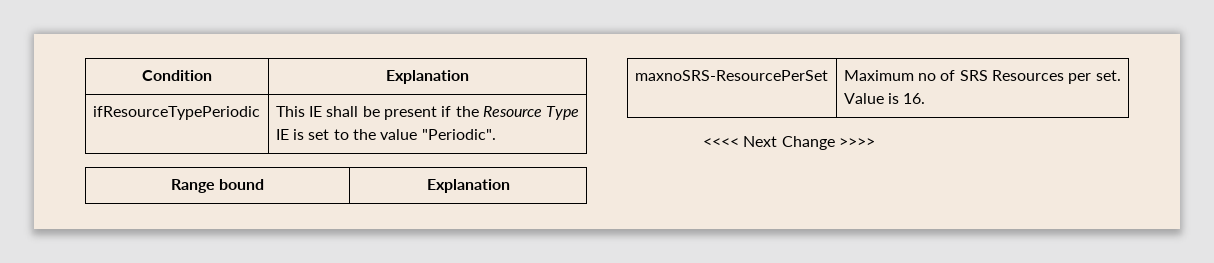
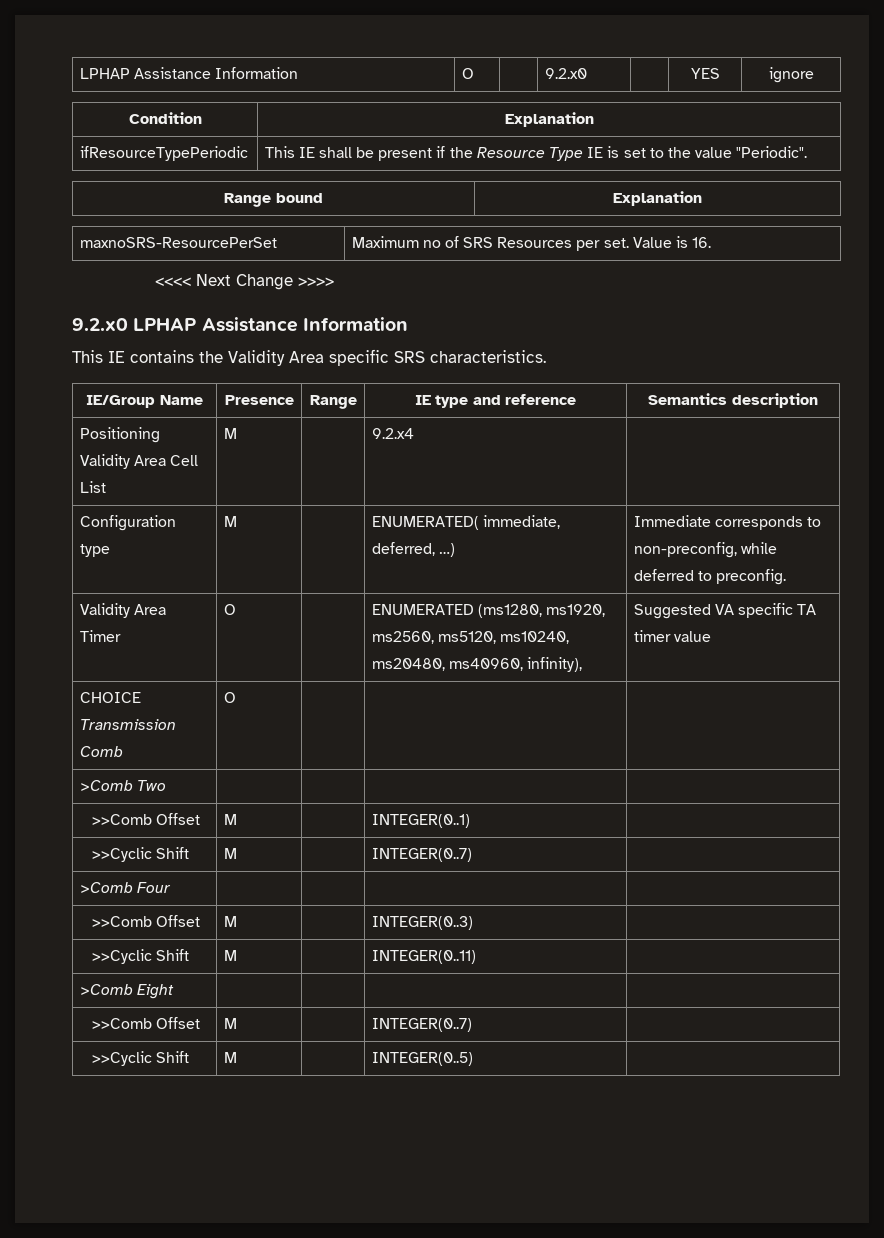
(142, 75) none -> [79,67,298,79] [461,68,474,79] [544,68,587,79] [690,68,720,79] [768,67,814,83] LPHAP Assistance Information | O | | 9.2.x0 | | YES | ignore //
(875, 142) none -> [72,317,408,332] [72,349,546,366] [86,395,203,408] [224,395,294,405] [309,395,357,409] [415,394,576,408] [648,393,818,408] [79,427,160,443] [79,454,198,469] [79,481,106,493] [223,428,237,439] [371,428,414,439] [79,515,176,531] [79,544,110,557] [223,516,237,527] [371,515,560,530] [371,542,455,557] [633,515,821,530] [633,542,777,558] [633,569,786,585] [79,603,166,618] [79,630,121,642] [223,604,236,615] [371,604,605,618] [371,631,569,644] [371,657,582,672] [633,603,817,619] [633,630,711,642] [79,692,141,703] [79,719,176,730] [79,746,123,757] [223,692,236,703] [79,780,166,791] [91,813,201,825] [223,814,237,825] [371,814,470,828] [91,847,190,862] [223,848,237,859] [371,848,472,862] [79,882,171,893] [91,915,201,927] [223,916,237,927] [371,916,473,930] [91,949,190,964] [223,950,237,961] [371,950,476,964] [79,984,174,999] [91,1017,201,1029] [223,1018,237,1029] [371,1018,472,1032] [91,1051,190,1066] [223,1052,237,1063] [371,1052,473,1066] // 9.2.x0 LPHAP Assistance Information // This IE contains the Validity Area specific SRS characteristics. // IE/Group Name | Presence | Range | IE type and reference | Semantics description // Positioning Validity Area Cell List | M | | 9.2.x4 | // Configuration type | M | | ENUMERATED( immediate, deferred, …) | Immediate corresponds to non-preconfig, while deferred to preconfig. // Validity Area Timer | O | | ENUMERATED (ms1280, ms1920, ms2560, ms5120, ms10240, ms20480, ms40960, infinity), | Suggested VA specific TA timer value // CHOICE Transmission Comb | O | | | // >Comb Two | | | | // >>Comb Offset | M | | INTEGER(0..1) | // >>Cyclic Shift | M | | INTEGER(0..7) | // >Comb Four | | | | // >>Comb Offset | M | | INTEGER(0..3) | // >>Cyclic Shift | M | | INTEGER(0..11) | // >Comb Eight | | | | // >>Comb Offset | M | | INTEGER(0..7) | // >>Cyclic Shift | M | | INTEGER(0..5) |

